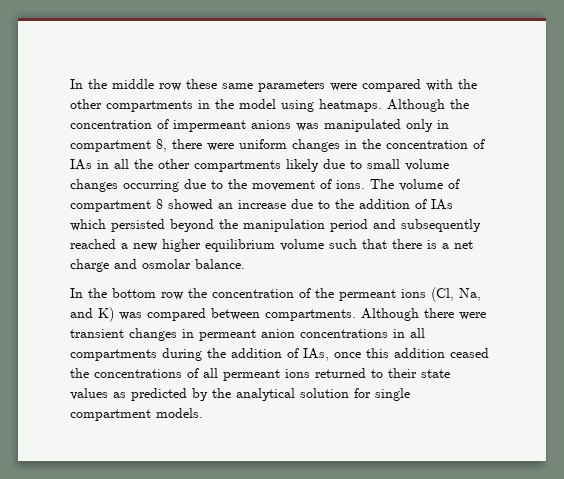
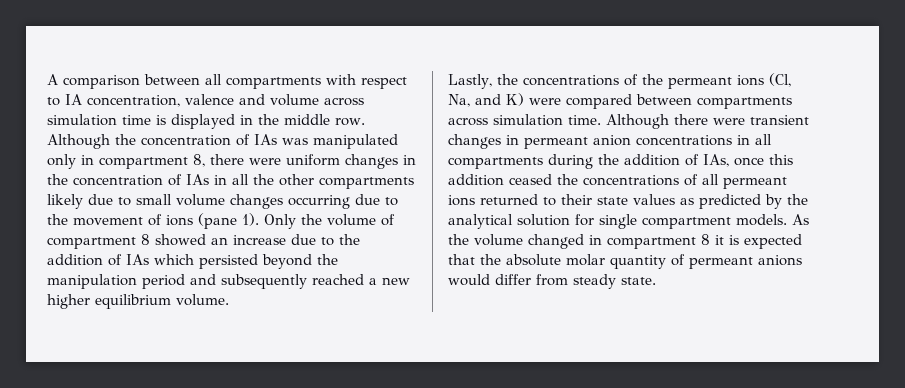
[70,79,477,92] [70,99,382,112] In the middle row these same parameters were compared with the other compartments in the model using heatmaps. -> [47,74,407,89] [47,94,364,107] [47,114,365,129] A comparison between all compartments with respect to IA concentration, valence and volume across simulation time is displayed in the middle row.
[173,120,291,132] impermeant anions -> [254,134,277,145] IAs
[336,179,394,189] ions. The -> [166,213,322,229] ions (pane 1). Only the
[280,239,473,251] [70,259,245,272] [70,288,294,300] volume such that there is a net charge and osmolar balance. // In the bottom row the concentration -> [176,294,229,306] [448,74,619,89] volume. // Lastly, the concentrations
[119,312,142,320] was -> [529,98,561,105] were
[265,309,356,321] compartments. -> [697,97,792,109] [448,114,601,126] compartments across simulation time.
(203, 413) none -> [792,214,809,225] [448,234,802,249] [448,254,802,269] [448,274,656,289] As the volume changed in compartment 8 it is expected that the absolute molar quantity of permeant anions would differ from steady state.

